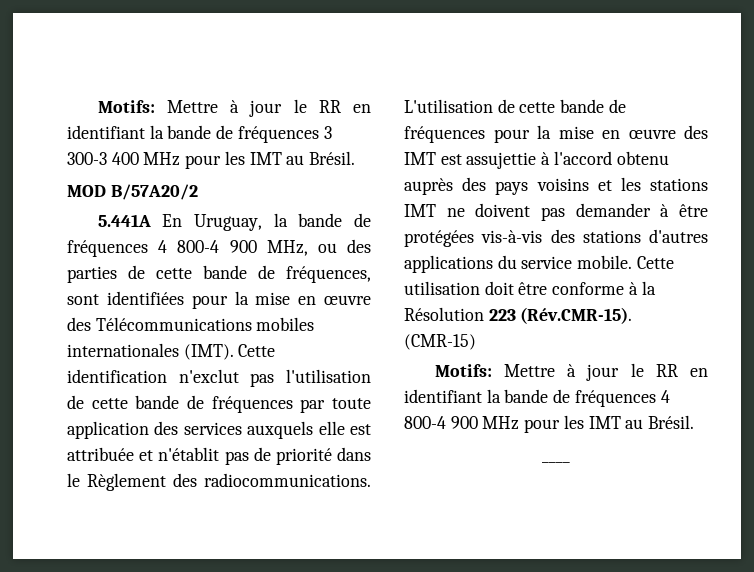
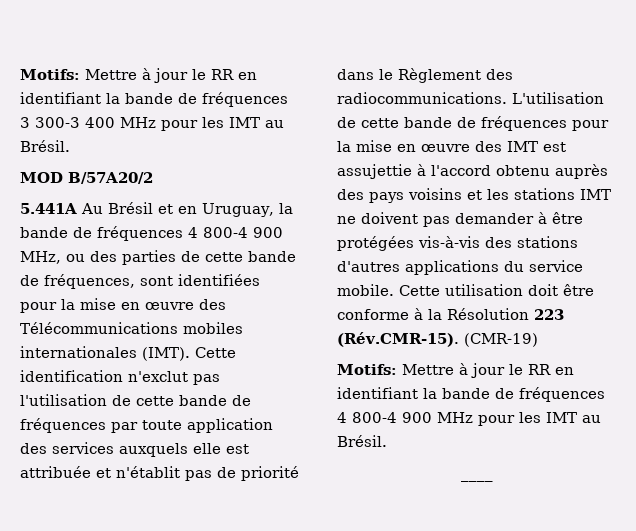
[162,214,183,227] En -> [81,202,197,214] Au Brésil et en
[404,334,476,350] (CMR-15) -> [463,333,538,347] (CMR-19)

